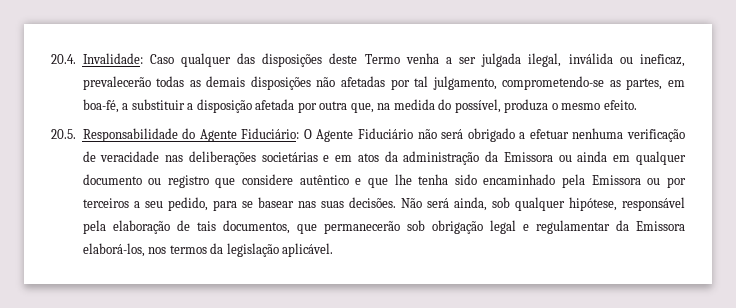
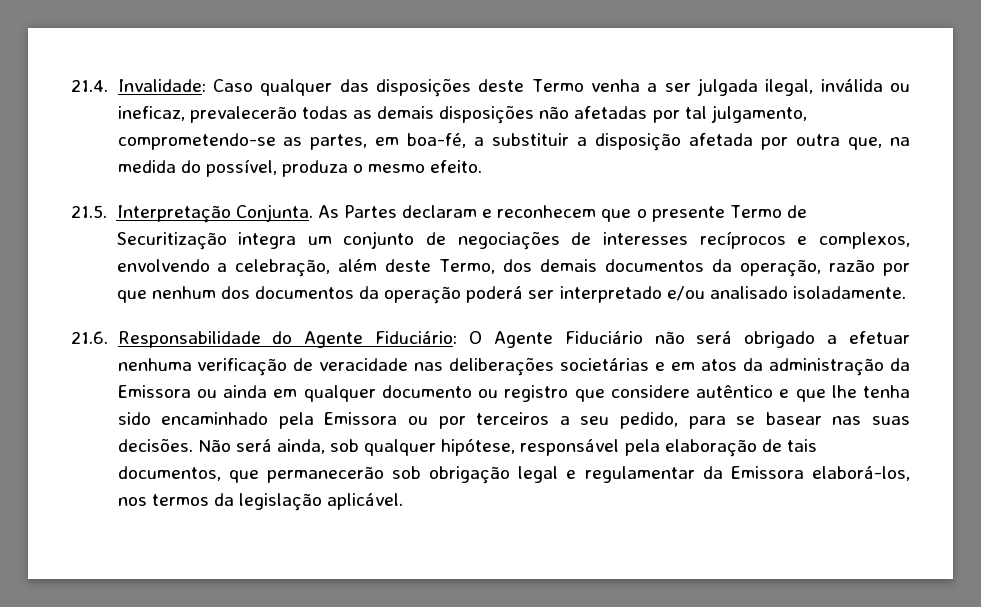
[51,54,76,64] 20.4. -> [71,79,108,92] 21.4.
[51,129,76,139] 20.5. -> [71,204,807,223] [116,231,910,250] [116,259,910,277] [116,286,906,304] [71,331,108,344] 21.5. Interpretação Conjunta. As Partes declaram e reconhecem que o presente Termo de Securitização integra um conjunto de negociações de interesses recíprocos e complexos, envolvendo a celebração, além deste Termo, dos demais documentos da operação, razão por que nenhum dos documentos da operação poderá ser interpretado e/ou analisado isoladamente. // 21.6.

